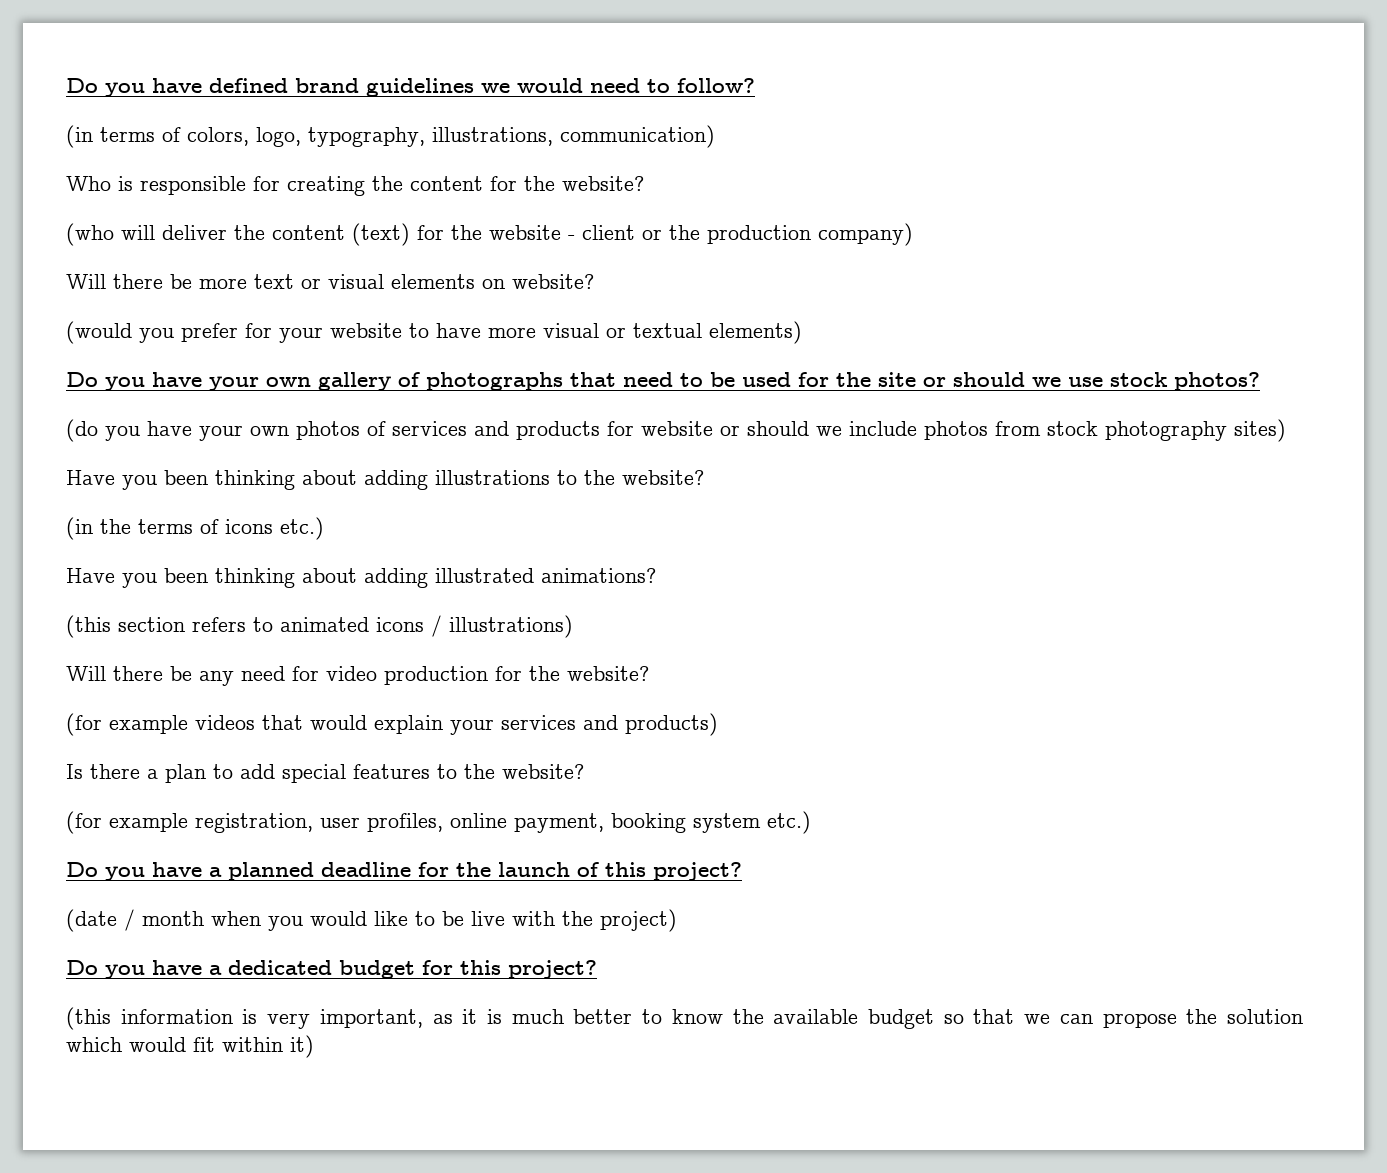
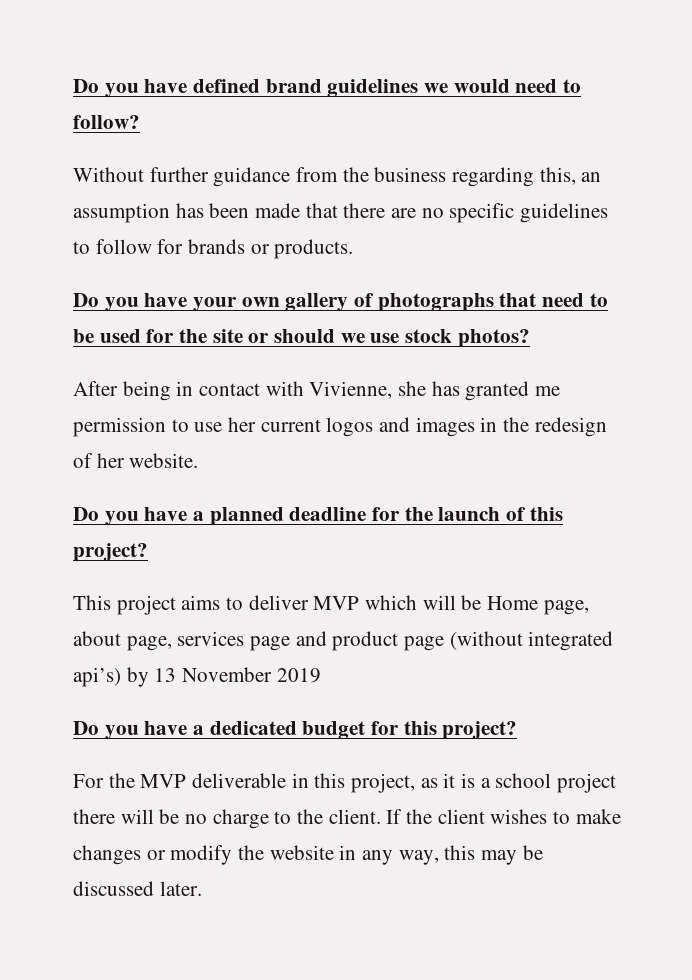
[66,125,715,148] [66,176,644,196] [66,223,913,246] [66,274,594,289] [66,321,802,344] (in terms of colors, logo, typography, illustrations, communication) // Who is responsible for creating the content for the website? // (who will deliver the content (text) for the website - client or the production company) // Will there be more text or visual elements on website? // (would you prefer for your website to have more visual or textual elements) -> [73,167,602,187] [73,203,609,223] [73,239,354,259] Without further guidance from the business regarding this, an assumption has been made that there are no specific guidelines to follow for brands or products.
[66,419,1286,442] [66,470,704,490] [66,517,324,540] [66,568,656,588] [66,615,573,638] [66,666,649,686] [66,713,718,736] [66,764,584,783] [66,811,811,834] (do you have your own photos of services and products for website or should we include photos from stock photography sites) // Have you been thinking about adding illustrations to the website? // (in the terms of icons etc.) // Have you been thinking about adding illustrated animations? // (this section refers to animated icons / illustrations) // Will there be any need for video production for the website? // (for example videos that would explain your services and products) // Is there a plan to add special features to the website? // (for example registration, user profiles, online payment, booking system etc.) -> [73,381,561,401] [73,417,607,437] [73,453,199,468] After being in contact with Vivienne, she has granted me permission to use her current logos and images in the redesign of her website.
[66,909,677,932] (date / month when you would like to be live with the project) -> [73,595,589,615] [73,631,614,651] [73,667,321,687] This project aims to deliver MVP which will be Home page, about page, services page and product page (without integrated api’s) by 13 November 2019
[66,1007,1303,1030] [66,1035,314,1058] (this information is very important, as it is much better to know the available budget so that we can propose the solution which would fit within it) -> [73,773,617,793] [73,809,621,829] [73,845,543,865] [73,881,202,896] For the MVP deliverable in this project, as it is a school project there will be no charge to the client. If the client wishes to make changes or modify the website in any way, this may be discussed later.

